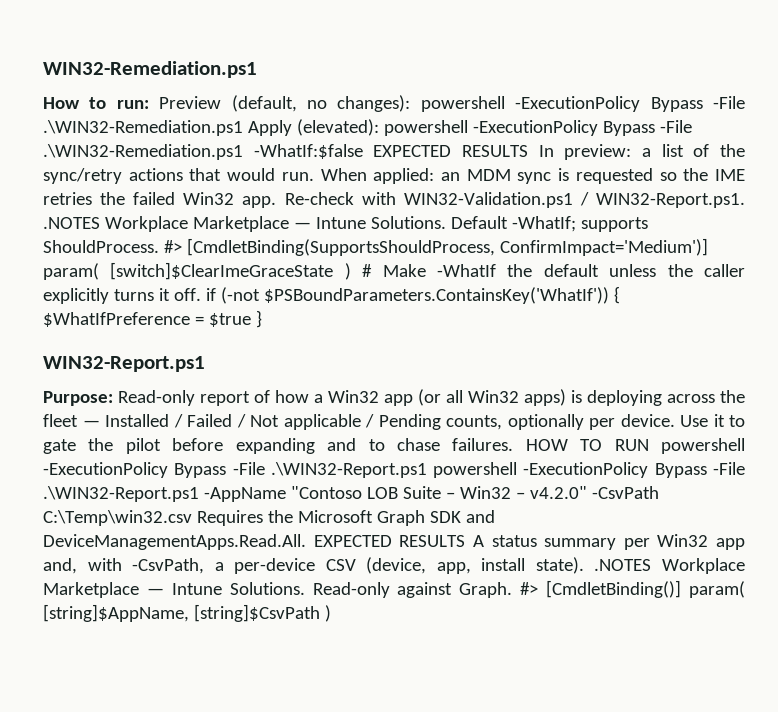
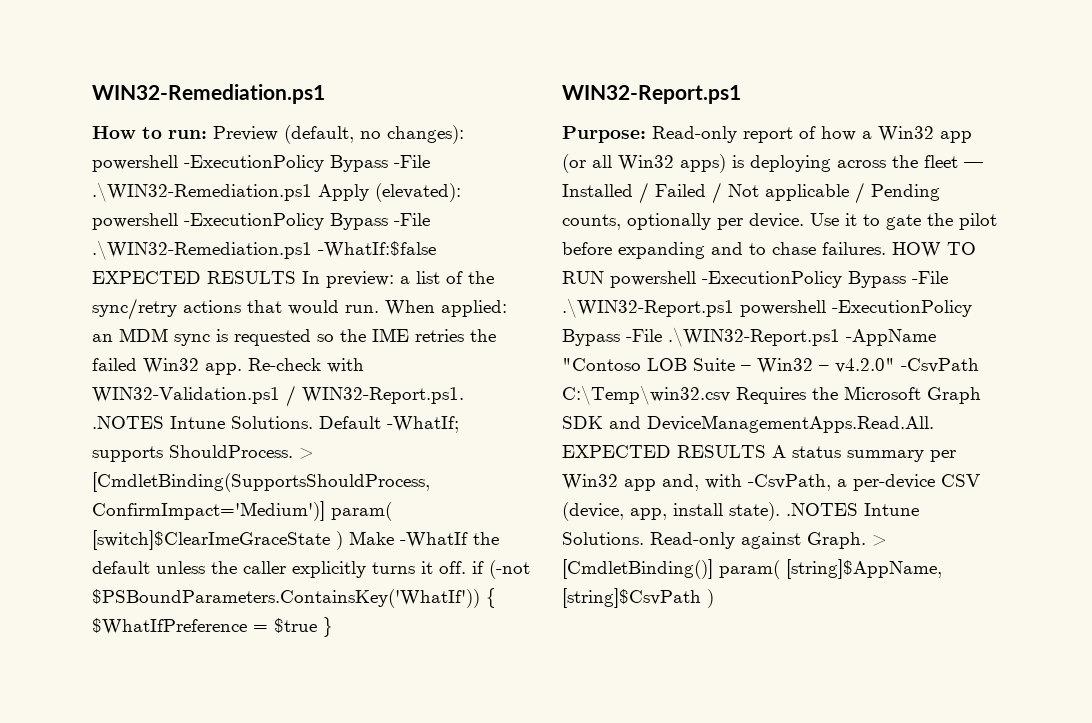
[104,216,311,232] Workplace Marketplace — -> (164, 422) none
[163,240,182,253] #> -> [299,447,314,459] >
[362,264,373,277] # -> (343, 540) none
[662,558,745,574] [43,582,164,598] Workplace Marketplace — -> (858, 509) none
[520,582,539,595] #> -> [872,534,887,546] >

